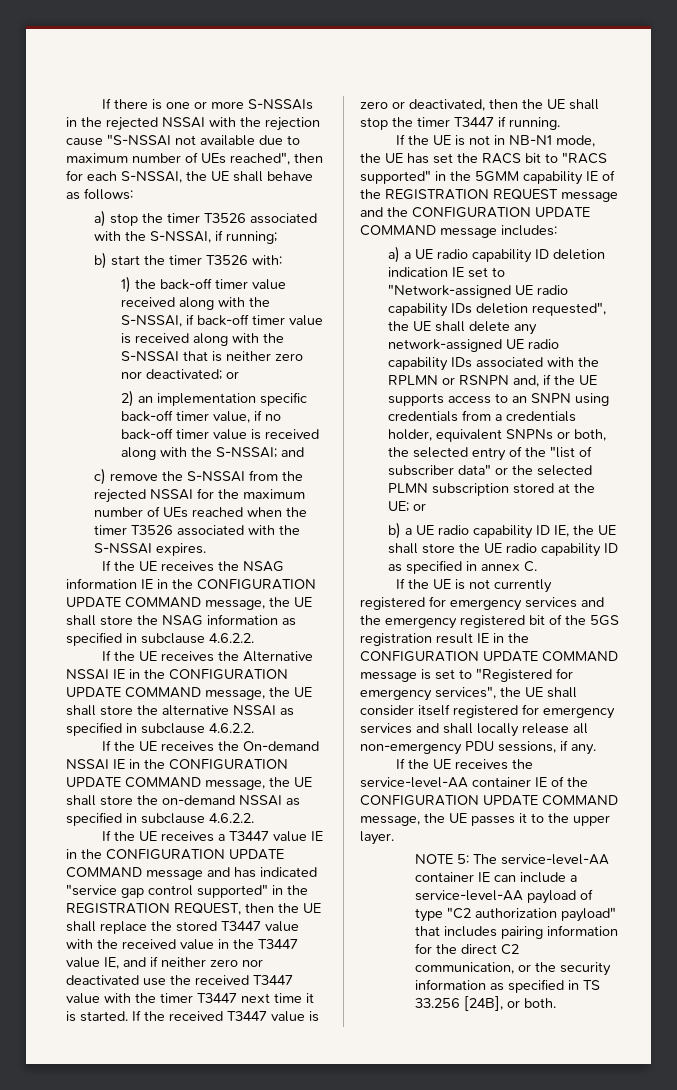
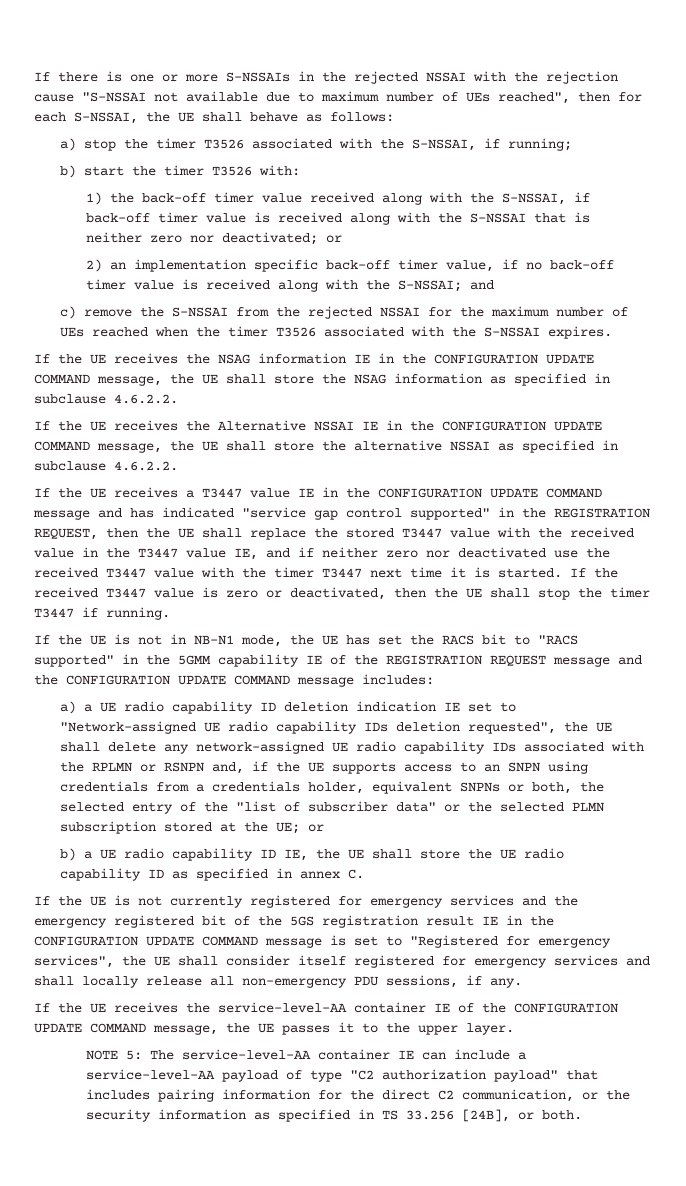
[101,740,319,752] [66,759,288,770] [66,777,312,790] [66,795,300,806] [66,812,254,826] // If the UE receives the On-demand NSSAI IE in the CONFIGURATION UPDATE COMMAND message, the UE shall store the on-demand NSSAI as specified in subclause 4.6.2.2. -> (178, 466) none

